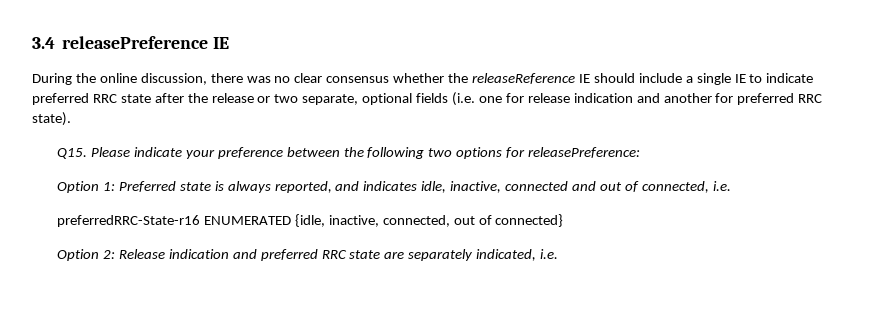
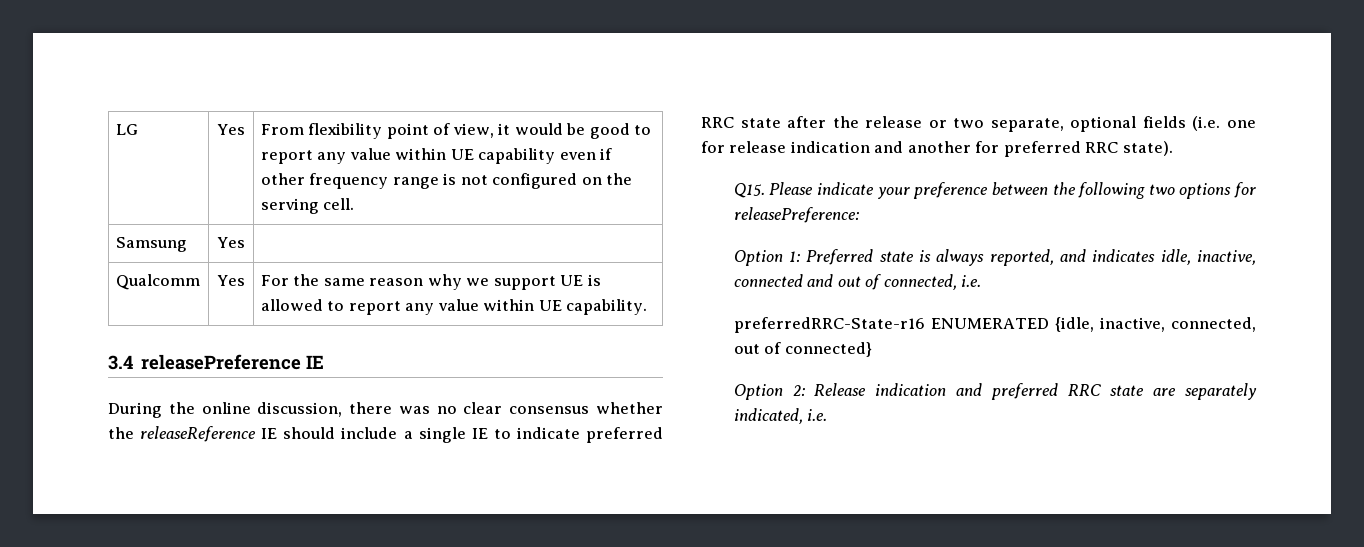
(32, 43) none -> [115,124,138,135] [217,124,246,135] [260,123,651,139] [260,148,613,164] [260,173,633,189] [260,198,355,214] [115,237,187,252] [217,237,246,248] [115,274,200,290] [217,275,246,286] [260,274,601,290] [260,299,648,315] LG | Yes | From flexibility point of view, it would be good to report any value within UE capability even if other frequency range is not configured on the serving cell. // Samsung | Yes | // Qualcomm | Yes | For the same reason why we support UE is allowed to report any value within UE capability. //

